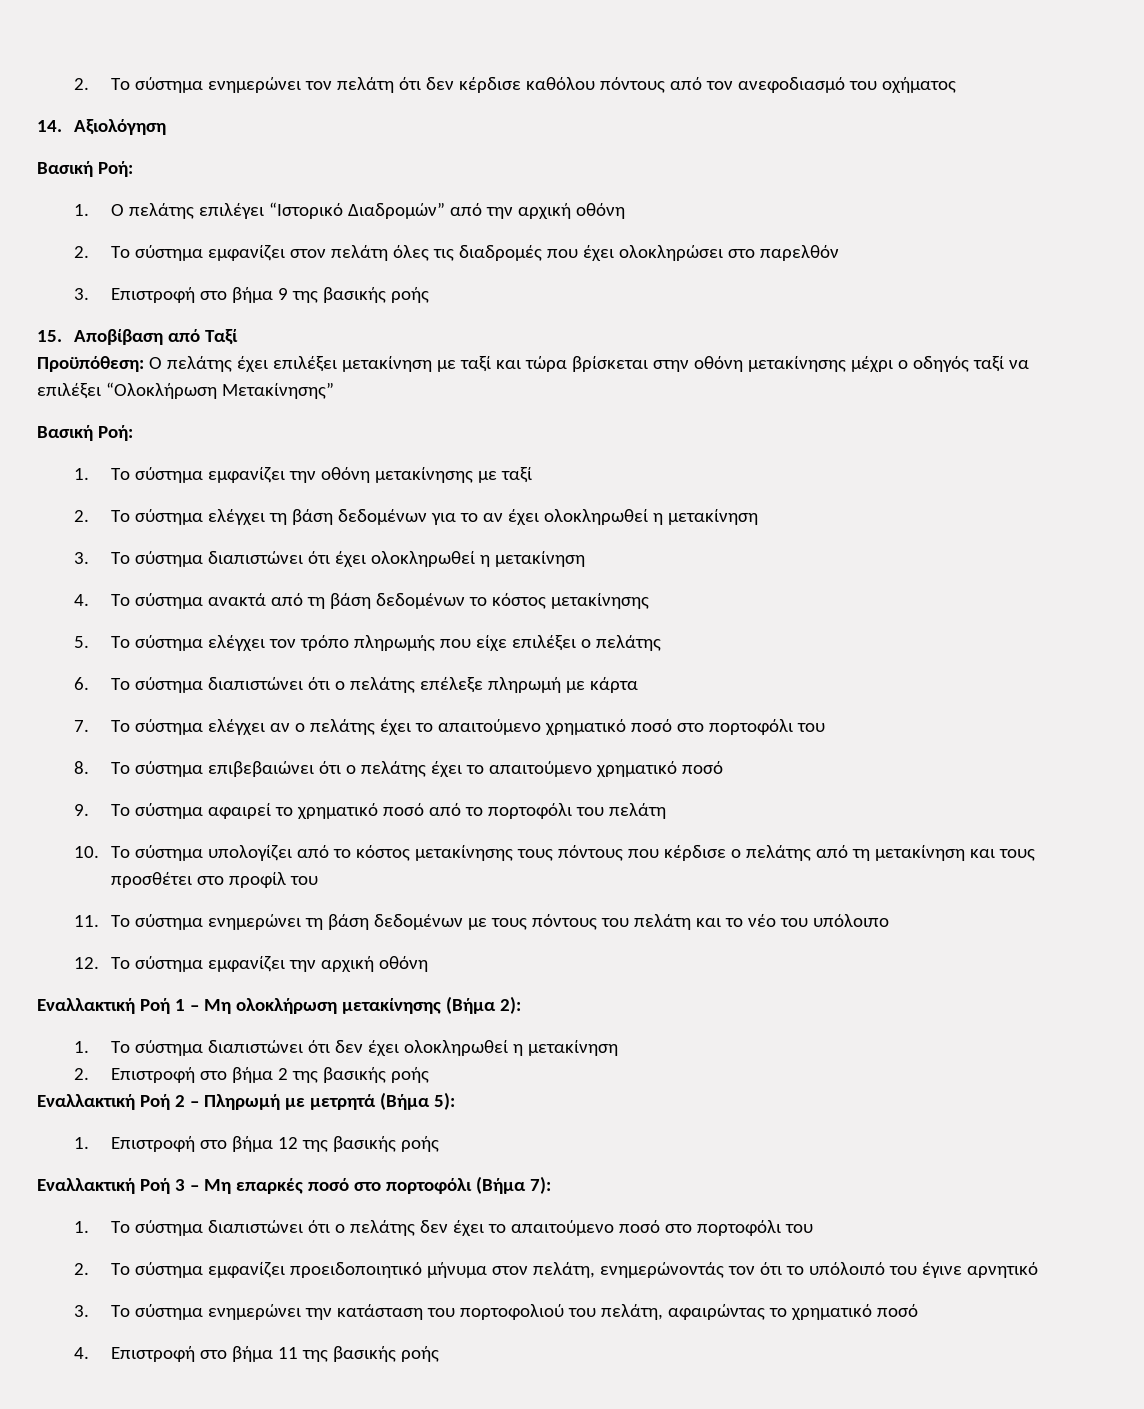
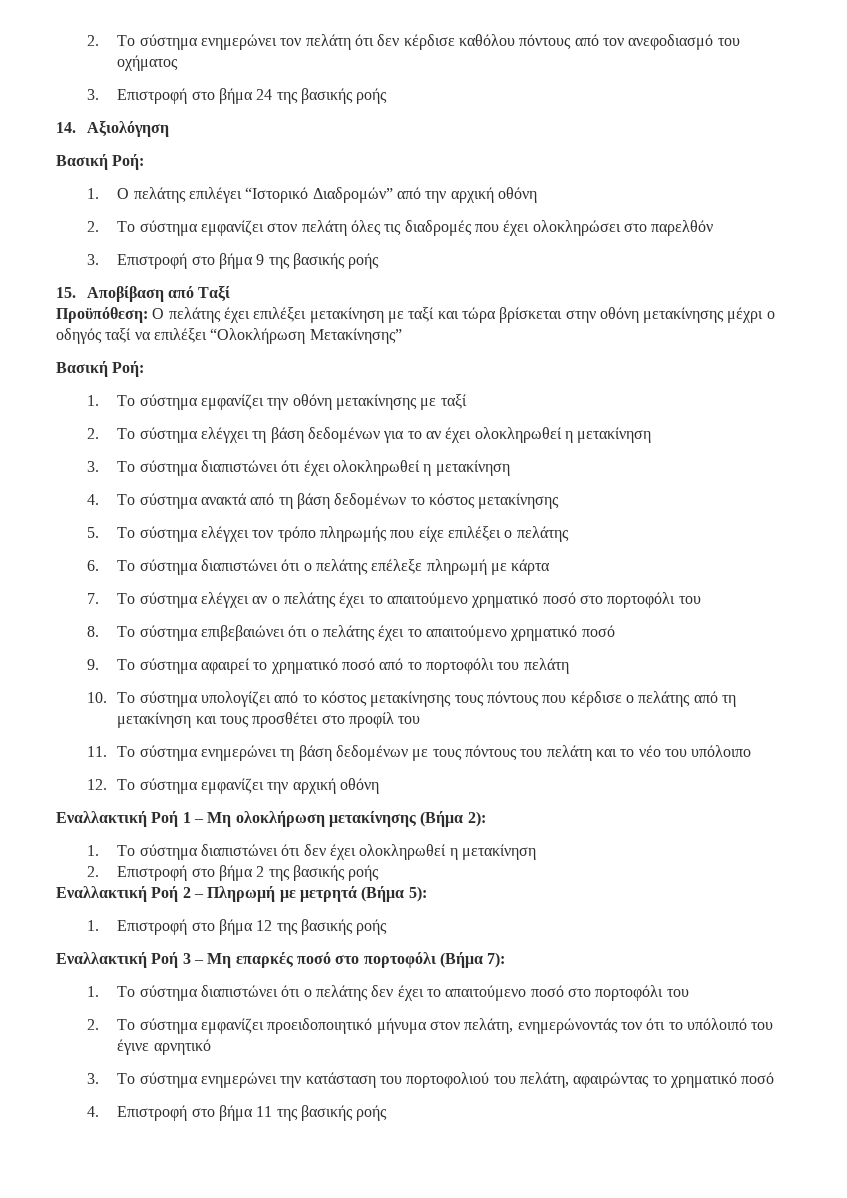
(956, 85) none -> [86,88,388,104] // 3. Επιστροφή στο βήμα 24 της βασικής ροής

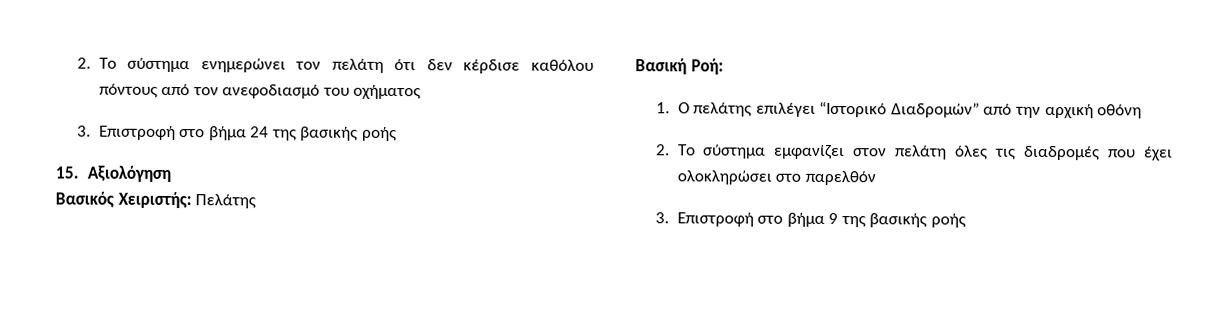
[56,122,76,133] 14. -> [55,166,79,179] 15.
(169, 128) none -> [55,191,257,209] // Βασικός Χειριστής: Πελάτης
[56,285,231,302] [56,307,775,323] [56,328,402,344] [56,361,145,377] [86,394,467,410] [86,427,652,443] [86,460,510,476] [86,493,560,509] [86,526,569,542] [86,559,551,575] [86,592,701,608] [86,625,615,641] [86,658,569,674] [86,691,736,707] [117,712,421,728] [86,745,752,761] [86,778,379,794] [56,811,486,827] [86,844,536,860] [86,865,380,881] [56,886,427,902] [86,919,388,935] [56,952,506,968] [86,985,689,1001] [86,1018,774,1034] [117,1039,211,1055] [86,1072,775,1088] [86,1105,388,1121] // 15. Αποβίβαση από Ταξί // Προϋπόθεση: Ο πελάτης έχει επιλέξει μετακίνηση με ταξί και τώρα βρίσκεται στην οθόνη μετακίνησης μέχρι ο οδηγός ταξί να επιλέξει “Ολοκλήρωση Μετακίνησης” // Βασική Ροή: // 1. Το σύστημα εμφανίζει την οθόνη μετακίνησης με ταξί // 2. Το σύστημα ελέγχει τη βάση δεδομένων για το αν έχει ολοκληρωθεί η μετακίνηση // 3. Το σύστημα διαπιστώνει ότι έχει ολοκληρωθεί η μετακίνηση // 4. Το σύστημα ανακτά από τη βάση δεδομένων το κόστος μετακίνησης // 5. Το σύστημα ελέγχει τον τρόπο πληρωμής που είχε επιλέξει ο πελάτης // 6. Το σύστημα διαπιστώνει ότι ο πελάτης επέλεξε πληρωμή με κάρτα // 7. Το σύστημα ελέγχει αν ο πελάτης έχει το απαιτούμενο χρηματικό ποσό στο πορτοφόλι του // 8. Το σύστημα επιβεβαιώνει ότι ο πελάτης έχει το απαιτούμενο χρηματικό ποσό // 9. Το σύστημα αφαιρεί το χρηματικό ποσό από το πορτοφόλι του πελάτη // 10. Το σύστημα υπολογίζει από το κόστος μετακίνησης τους πόντους που κέρδισε ο πελάτης από τη μετακίνηση και τους προσθέτει στο προφίλ του // 11. Το σύστημα ενημερώνει τη βάση δεδομένων με τους πόντους του πελάτη και το νέο του υπόλοιπο // 12. Το σύστημα εμφανίζει την αρχική οθόνη // Εναλλακτική Ροή 1 – Μη ολοκλήρωση μετακίνησης (Βήμα 2): // 1. Το σύστημα διαπιστώνει ότι δεν έχει ολοκληρωθεί η μετακίνηση // 2. Επιστροφή στο βήμα 2 της βασικής ροής // Εναλλακτική Ροή 2 – Πληρωμή με μετρητά (Βήμα 5): // 1. Επιστροφή στο βήμα 12 της βασικής ροής // Εναλλακτική Ροή 3 – Μη επαρκές ποσό στο πορτοφόλι (Βήμα 7): // 1. Το σύστημα διαπιστώνει ότι ο πελάτης δεν έχει το απαιτούμενο ποσό στο πορτοφόλι του // 2. Το σύστημα εμφανίζει προειδοποιητικό μήνυμα στον πελάτη, ενημερώνοντάς τον ότι το υπόλοιπό του έγινε αρνητικό // 3. Το σύστημα ενημερώνει την κατάσταση του πορτοφολιού του πελάτη, αφαιρώντας το χρηματικό ποσό // 4. Επιστροφή στο βήμα 11 της βασικής ροής -> (967, 220) none

